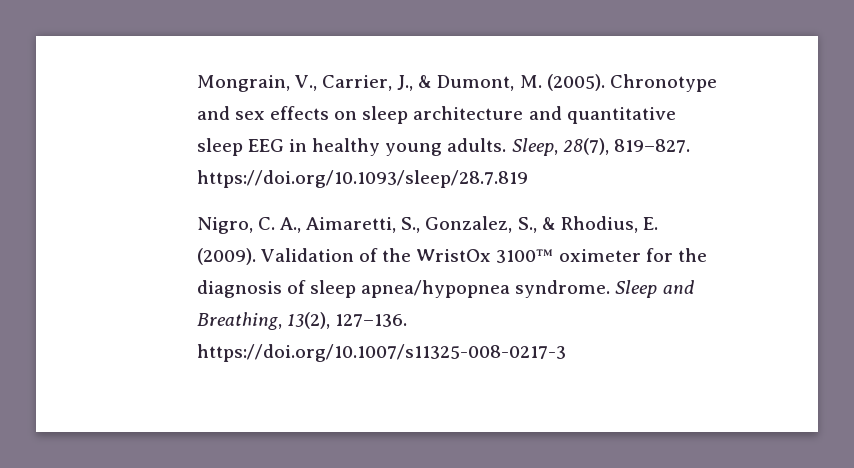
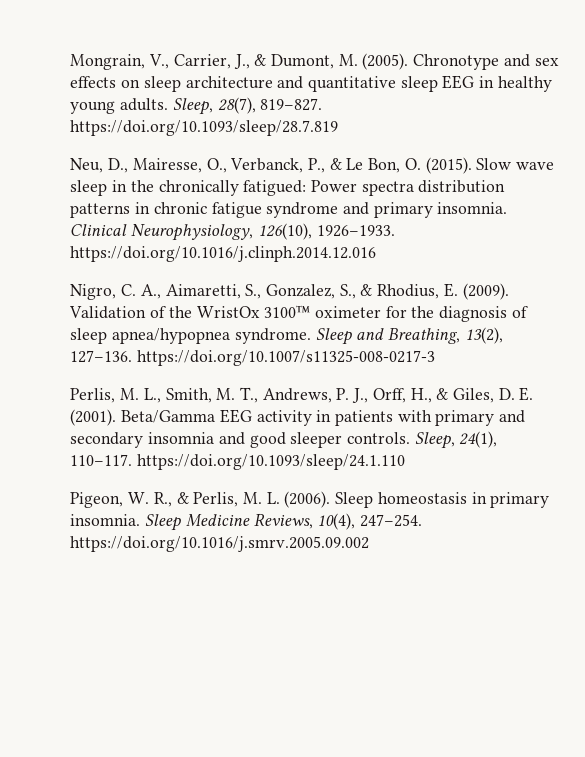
(528, 179) none -> [70,157,555,174] [70,180,506,196] [70,202,508,218] [70,223,395,241] [70,246,377,262] // Neu, D., Mairesse, O., Verbanck, P., & Le Bon, O. (2015). Slow wave sleep in the chronically fatigued: Power spectra distribution patterns in chronic fatigue syndrome and primary insomnia. Clinical Neurophysiology, 126(10), 1926–1933. https://doi.org/10.1016/j.clinph.2014.12.016
(566, 353) none -> [70,387,534,403] [70,409,526,426] [70,431,498,449] [70,454,406,470] [70,491,550,508] [70,513,422,531] [70,536,370,552] // Perlis, M. L., Smith, M. T., Andrews, P. J., Orff, H., & Giles, D. E. (2001). Beta/Gamma EEG activity in patients with primary and secondary insomnia and good sleeper controls. Sleep, 24(1), 110–117. https://doi.org/10.1093/sleep/24.1.110 // Pigeon, W. R., & Perlis, M. L. (2006). Sleep homeostasis in primary insomnia. Sleep Medicine Reviews, 10(4), 247–254. https://doi.org/10.1016/j.smrv.2005.09.002

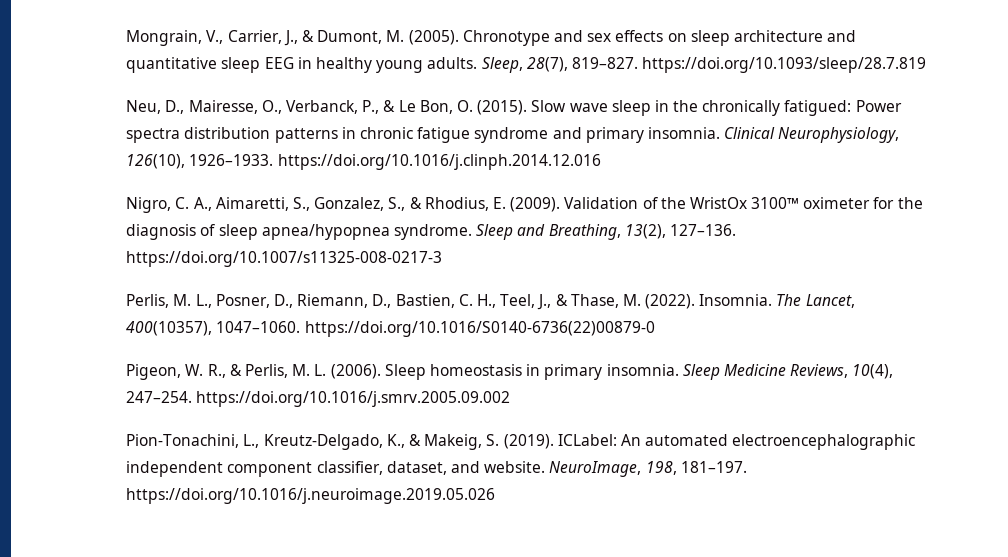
[165,387,534,403] [70,409,526,426] [70,431,498,449] [70,454,406,470] Smith, M. T., Andrews, P. J., Orff, H., & Giles, D. E. (2001). Beta/Gamma EEG activity in patients with primary and secondary insomnia and good sleeper controls. Sleep, 24(1), 110–117. https://doi.org/10.1093/sleep/24.1.110 -> [215,294,855,310] [126,321,655,337] Posner, D., Riemann, D., Bastien, C. H., Teel, J., & Thase, M. (2022). Insomnia. The Lancet, 400(10357), 1047–1060. https://doi.org/10.1016/S0140-6736(22)00879-0
(370, 544) none -> [126,434,916,450] [126,461,747,477] [126,488,496,504] // Pion-Tonachini, L., Kreutz-Delgado, K., & Makeig, S. (2019). ICLabel: An automated electroencephalographic independent component classifier, dataset, and website. NeuroImage, 198, 181–197. https://doi.org/10.1016/j.neuroimage.2019.05.026

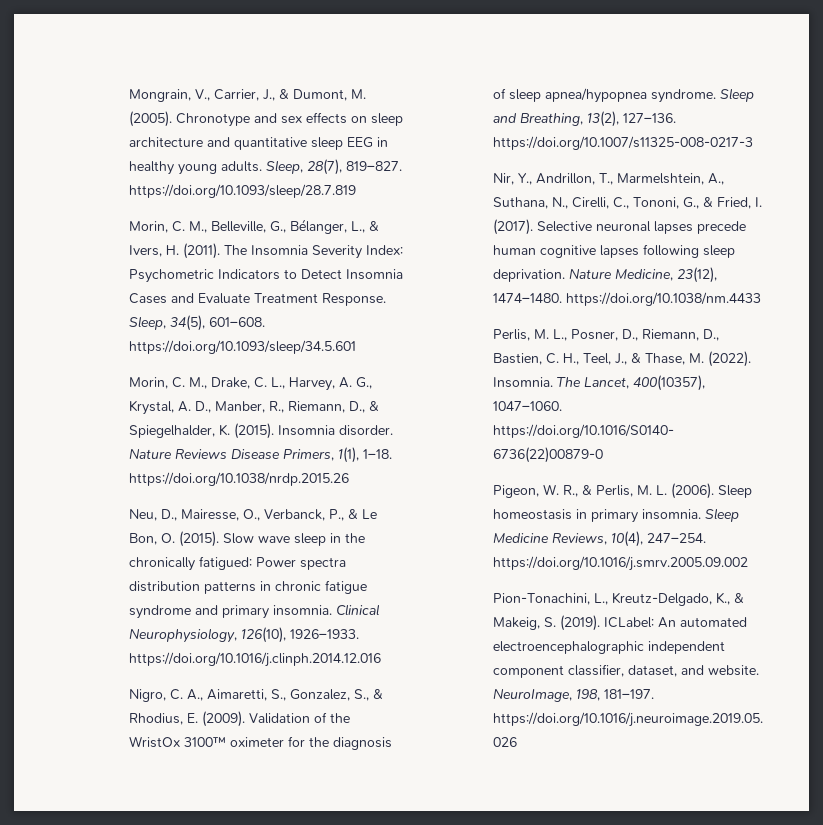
(927, 65) none -> [128,219,379,234] [128,243,403,259] [128,269,403,283] [128,293,386,306] [128,315,265,331] [128,340,356,354] [128,377,372,391] [128,400,379,415] [128,423,393,439] [128,447,392,463] [128,472,349,486] // Morin, C. M., Belleville, G., Bélanger, L., & Ivers, H. (2011). The Insomnia Severity Index: Psychometric Indicators to Detect Insomnia Cases and Evaluate Treatment Response. Sleep, 34(5), 601–608. https://doi.org/10.1093/sleep/34.5.601 // Morin, C. M., Drake, C. L., Harvey, A. G., Krystal, A. D., Manber, R., Riemann, D., & Spiegelhalder, K. (2015). Insomnia disorder. Nature Reviews Disease Primers, 1(1), 1–18. https://doi.org/10.1038/nrdp.2015.26
(443, 259) none -> [492,173,724,185] [492,197,762,209] [492,219,746,235] [492,244,735,258] [492,267,717,283] [492,292,761,306] // Nir, Y., Andrillon, T., Marmelshtein, A., Suthana, N., Cirelli, C., Tononi, G., & Fried, I. (2017). Selective neuronal lapses precede human cognitive lapses following sleep deprivation. Nature Medicine, 23(12), 1474–1480. https://doi.org/10.1038/nm.4433

